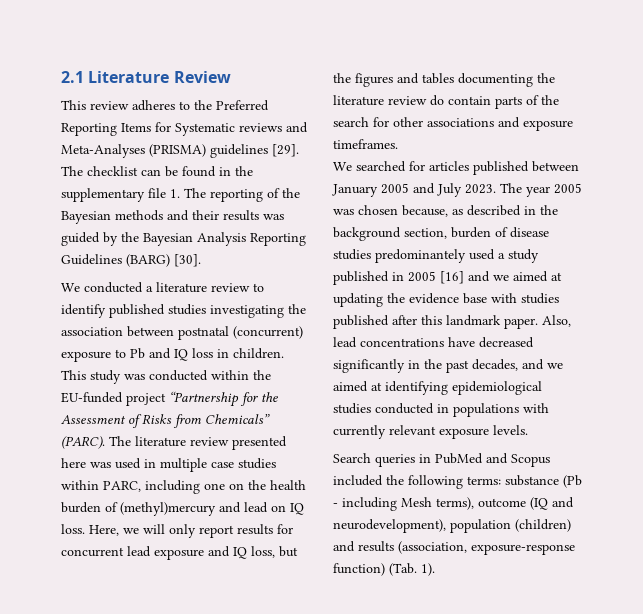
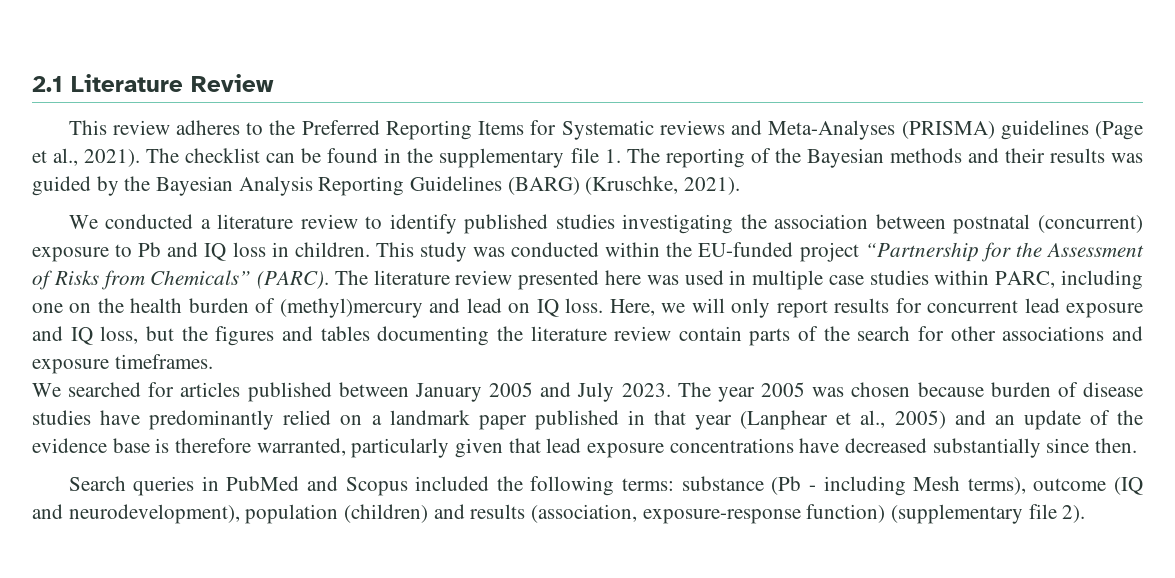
[272,144,299,157] [29]. -> [1095,121,1143,140] [32,148,141,167] (Page et al., 2021).
[174,254,201,267] [30]. -> [585,176,741,195] (Kruschke, 2021).
[430,95,444,106] do -> (672, 333) none
[402,205,558,217] [333,227,549,241] [333,249,539,263] [333,271,562,285] [333,293,559,307] [333,315,571,329] [333,337,534,348] [333,359,563,373] [333,381,542,395] [333,403,549,417] [333,425,528,439] because, as described in the background section, burden of disease studies predominantely used a study published in 2005 [16] and we aimed at updating the evidence base with studies published after this landmark paper. Also, lead concentrations have decreased significantly in the past decades, and we aimed at identifying epidemiological studies conducted in populations with currently relevant exposure levels. -> [917,382,1143,397] [32,410,1143,430] [32,438,1138,458] because burden of disease studies have predominantly relied on a landmark paper published in that year (Lanphear et al., 2005) and an update of the evidence base is therefore warranted, particularly given that lead exposure concentrations have decreased substantially since then.
[389,563,435,576] (Tab. 1). -> [891,504,1086,524] (supplementary file 2).

